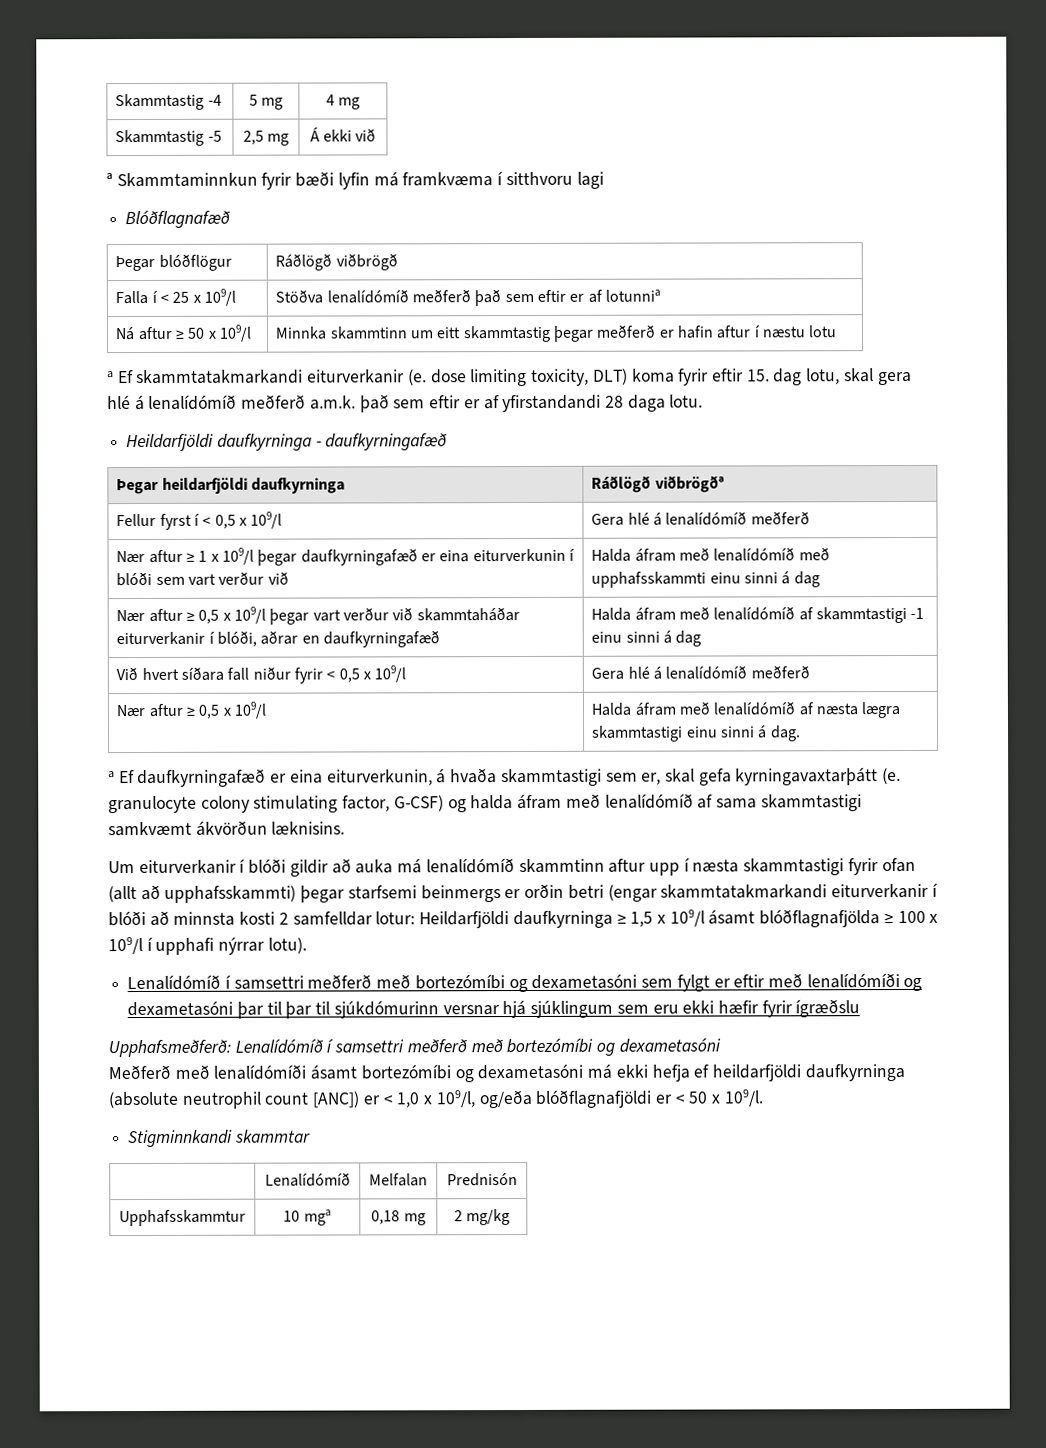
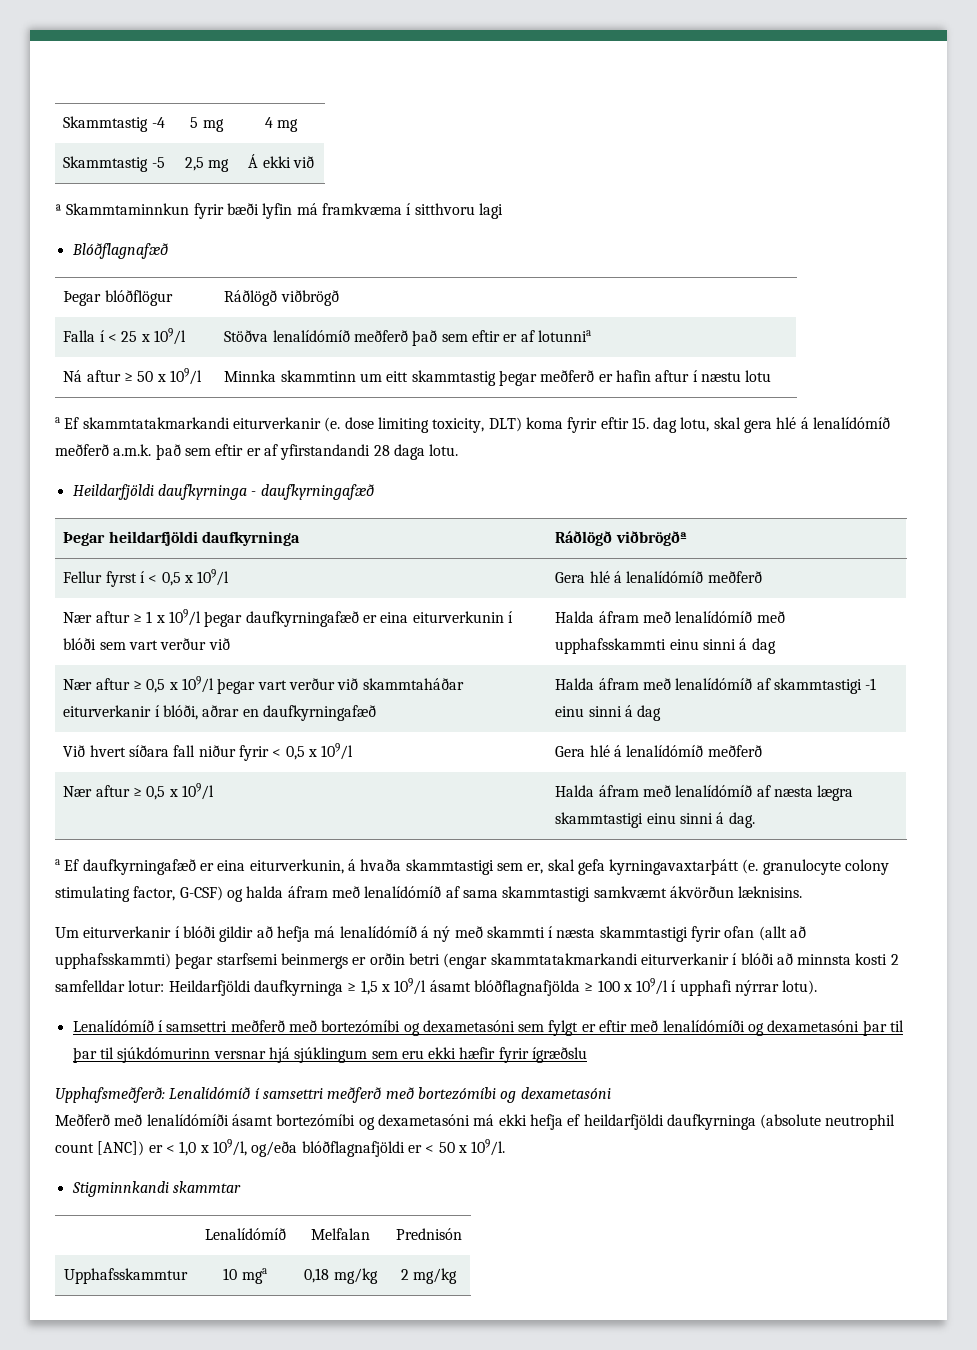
[355,859,394,874] auka -> [276,926,310,942] hefja
[518,858,680,876] skammtinn aftur upp -> [420,926,545,942] á ný með skammti
[403,1213,426,1226] mg -> [333,1268,378,1284] mg/kg

